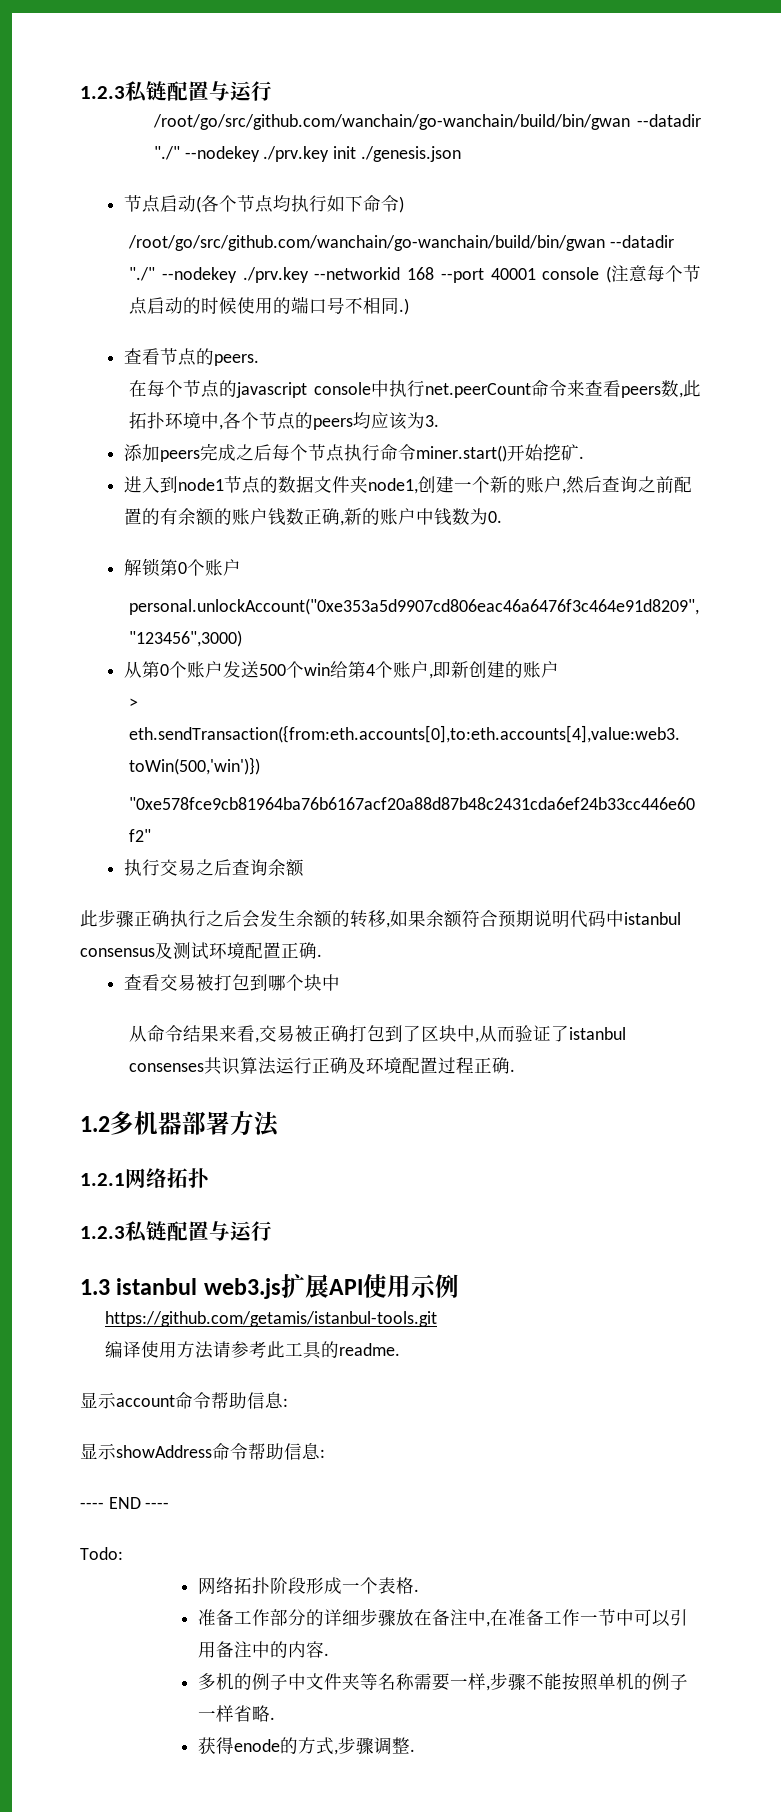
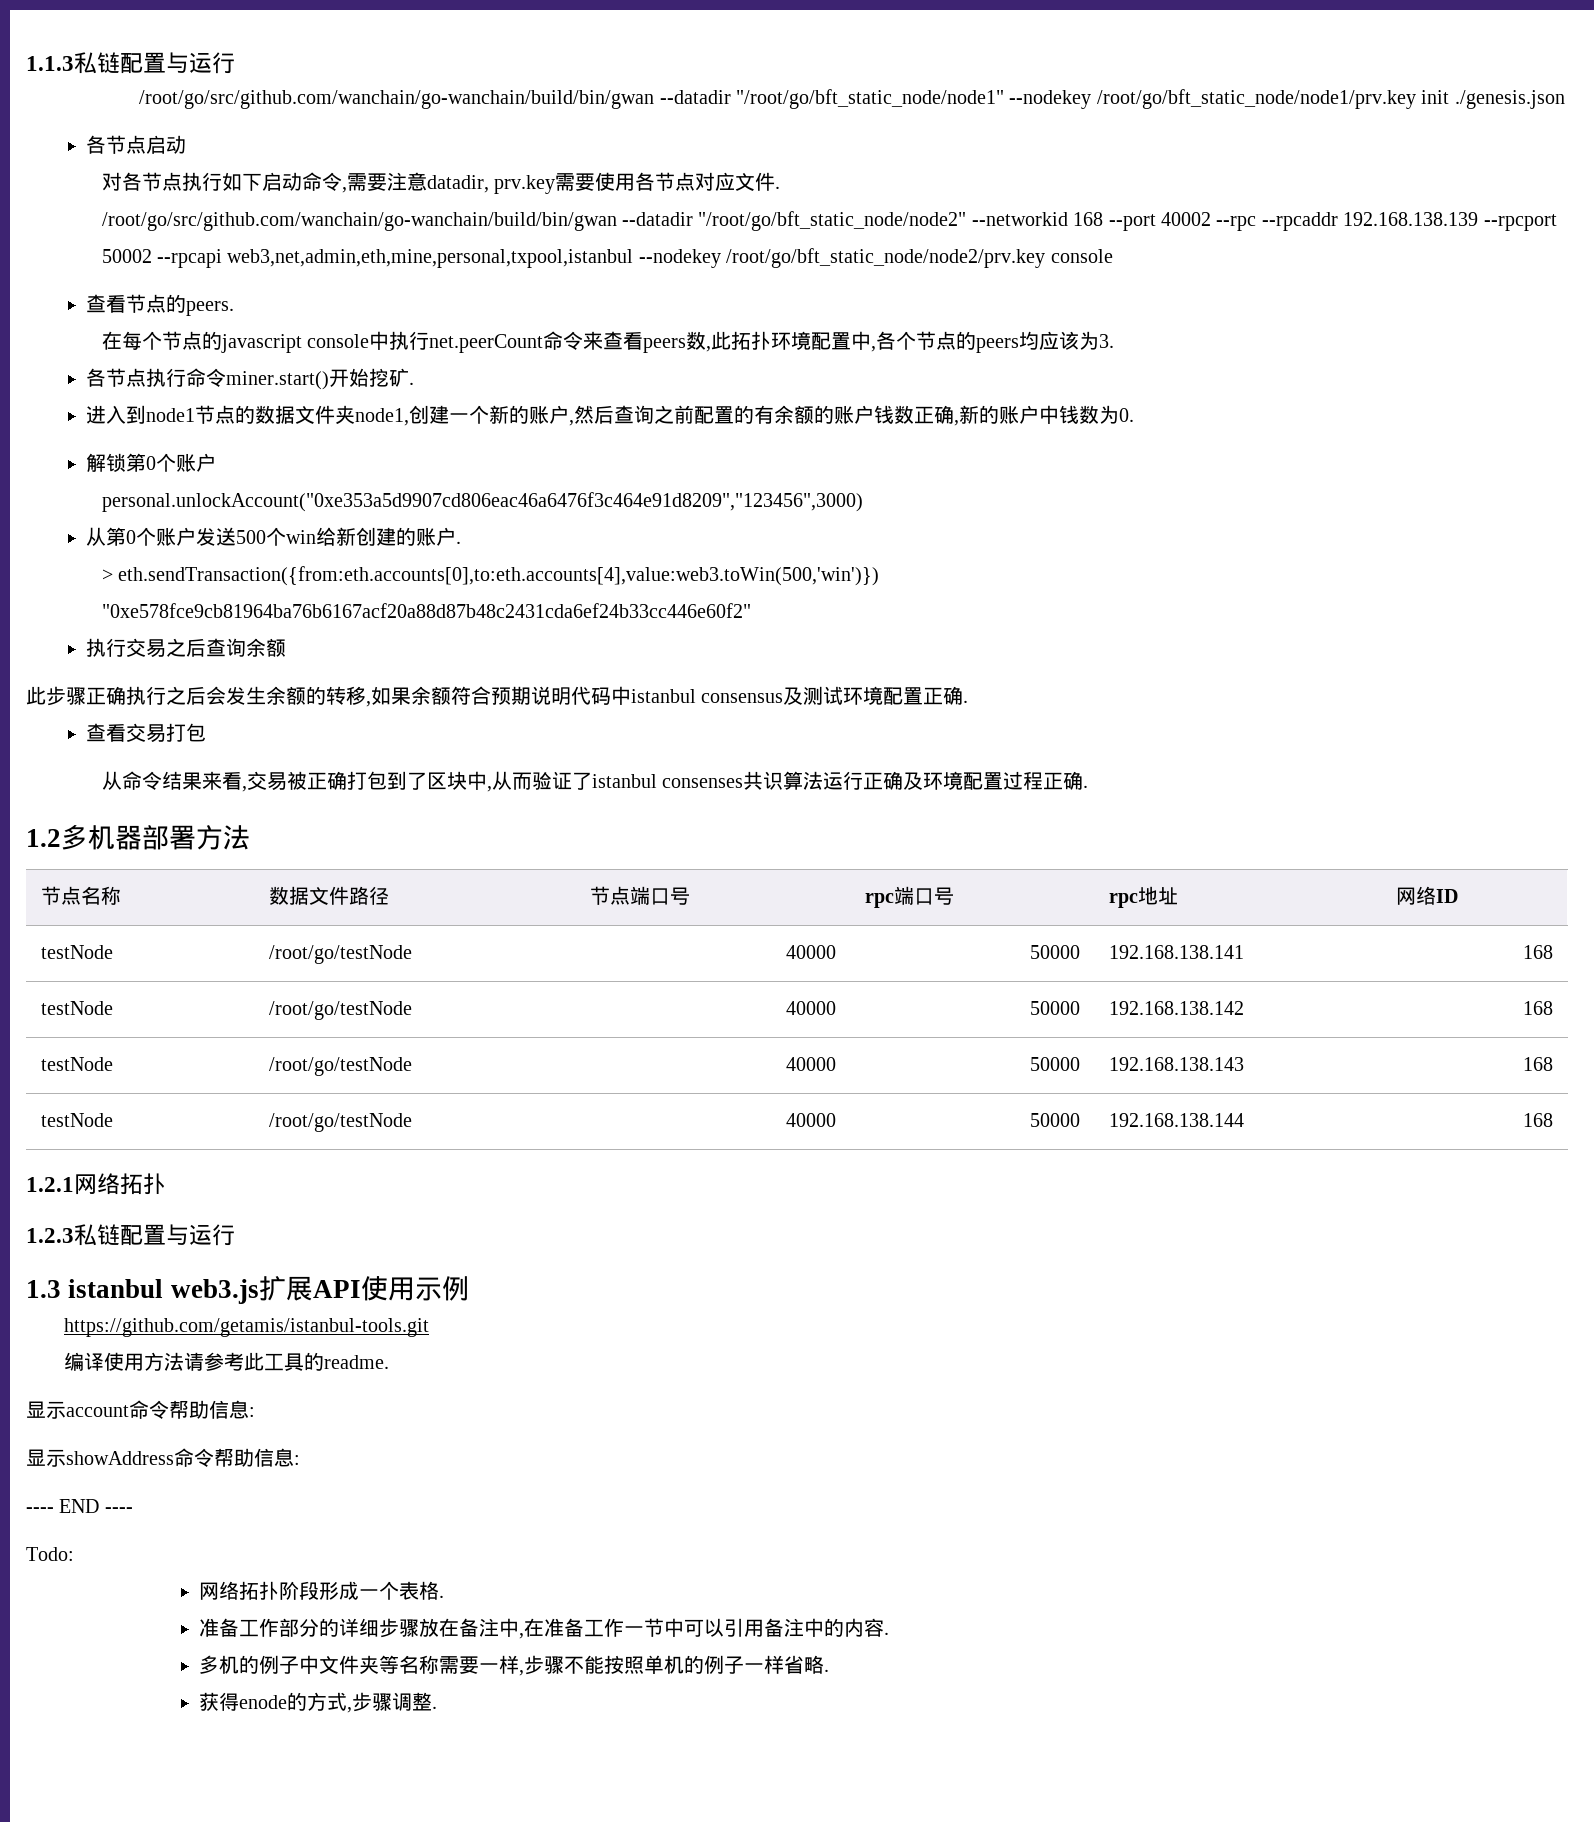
[80,86,125,99] 1.2.3 -> [26,56,74,71] 1.1.3
[153,146,330,162] "./" --nodekey ./prv.key -> [736,89,1416,109] "/root/go/bft_static_node/node1" --nodekey /root/go/bft_static_node/node1/prv.key
[123,195,404,213] [128,235,675,251] [129,265,702,283] [129,296,410,315] 节点启动(各个节点均执行如下命令) // /root/go/src/github.com/wanchain/go-wanchain/build/bin/gwan --datadir "./" --nodekey ./prv.key --networkid 168 --port 40001 console (注意每个节点启动的时候使用的端口号不相同.) -> [85,135,186,154] [101,172,780,194] [101,211,1557,231] [101,248,1113,268] 各节点启动 // 对各节点执行如下启动命令,需要注意datadir, prv.key需要使用各节点对应文件. // /root/go/src/github.com/wanchain/go-wanchain/build/bin/gwan --datadir "/root/go/bft_static_node/node2" --networkid 168 --port 40002 --rpc --rpcaddr 192.168.138.139 --rpcport 50002 --rpcapi web3,net,admin,eth,mine,personal,txpool,istanbul --nodekey /root/go/bft_static_node/node2/prv.key console
(202, 420) none -> [810,332,851,350] 配置
[123,443,308,462] 添加peers完成之后每个 -> [85,368,106,387] 各
[347,661,451,679] 第4个账户,即 -> (336, 536) none
(559, 669) none -> [455,541,461,544] .
[195,974,340,991] 被打包到哪个块中 -> [165,723,206,742] 打包
(280, 1124) none -> [41,886,122,905] [269,886,390,905] [590,886,691,905] [865,886,955,908] [1109,886,1179,908] [1396,886,1459,905] [41,945,114,959] [269,945,413,964] [785,945,836,959] [1029,945,1080,959] [1109,945,1245,959] [1522,945,1553,959] [41,1001,114,1015] [269,1001,413,1020] [785,1001,836,1015] [1029,1001,1080,1015] [1109,1001,1245,1015] [1522,1001,1553,1015] [41,1057,114,1071] [269,1057,413,1076] [785,1057,836,1071] [1029,1057,1080,1071] [1109,1057,1245,1071] [1522,1057,1553,1071] [41,1113,114,1127] [269,1113,413,1132] [785,1113,836,1127] [1029,1113,1080,1127] [1109,1113,1245,1127] [1522,1113,1553,1127] // 节点名称 | 数据文件路径 | 节点端口号 | rpc端口号 | rpc地址 | 网络ID // testNode | /root/go/testNode | 40000 | 50000 | 192.168.138.141 | 168 // testNode | /root/go/testNode | 40000 | 50000 | 192.168.138.142 | 168 // testNode | /root/go/testNode | 40000 | 50000 | 192.168.138.143 | 168 // testNode | /root/go/testNode | 40000 | 50000 | 192.168.138.144 | 168

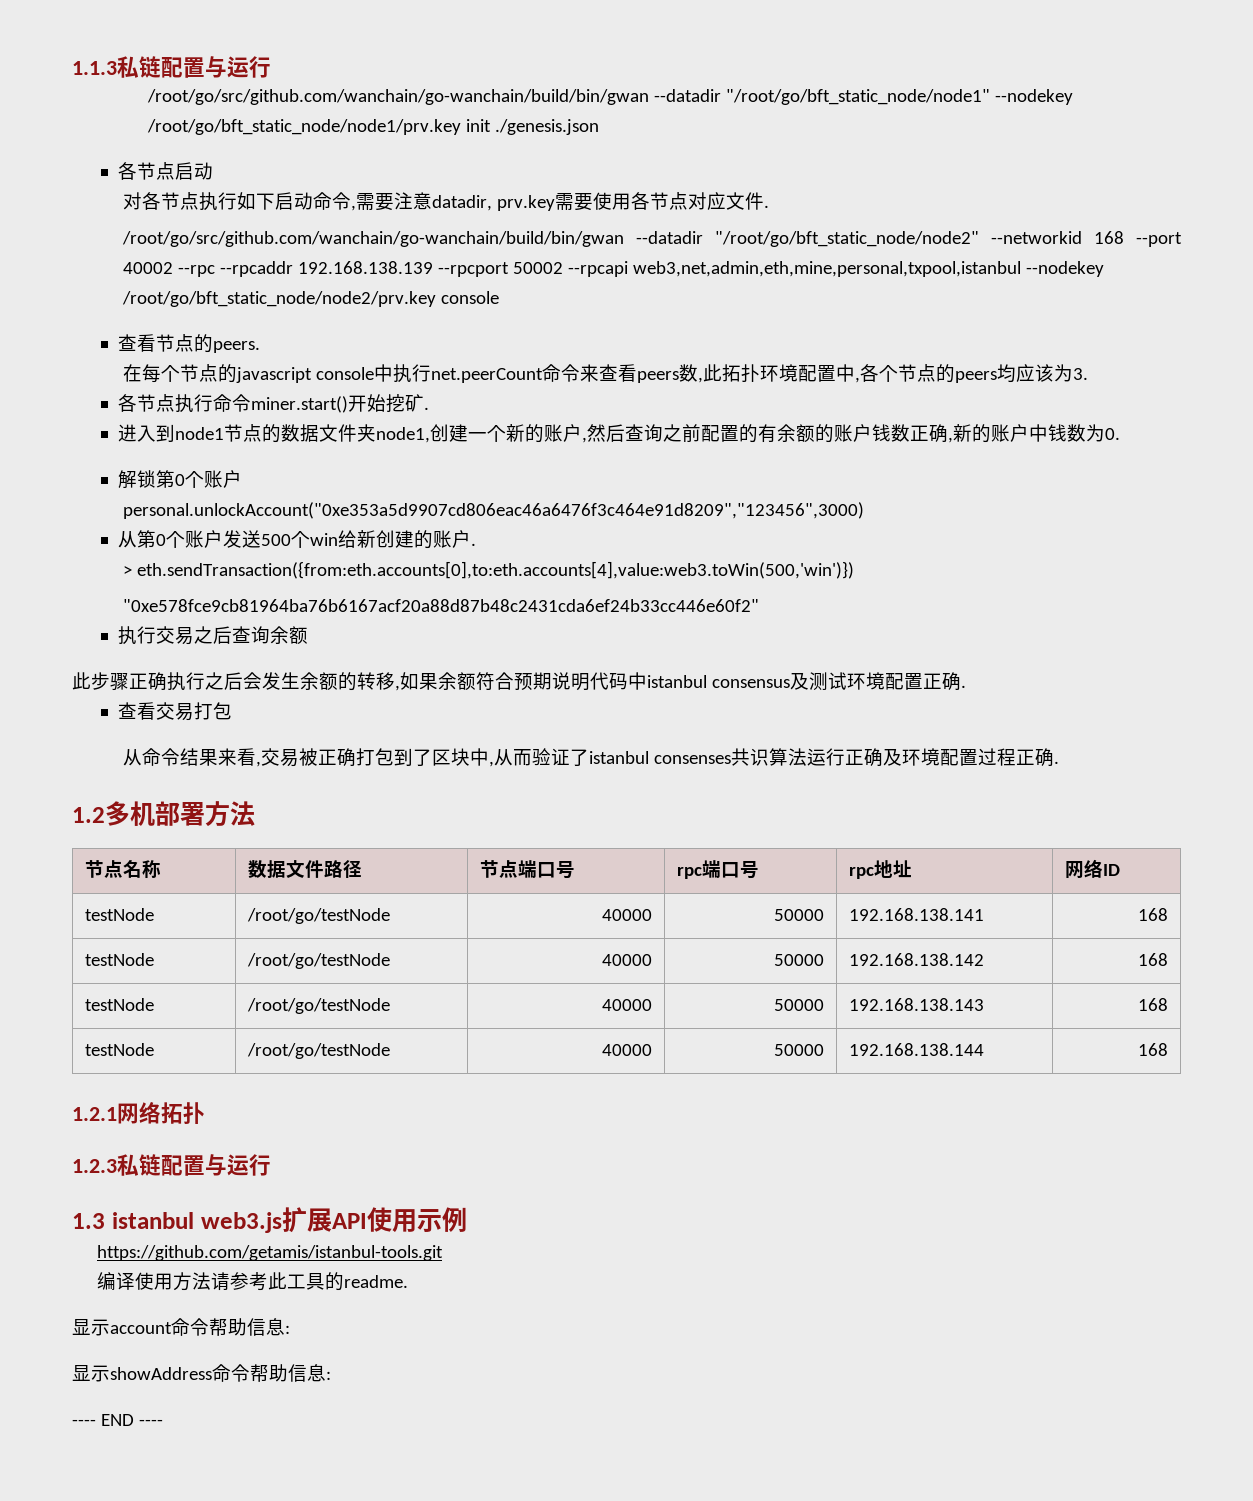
[115,825,142,850] 器 -> (155, 813) none
[26,1547,74,1561] [199,1581,445,1600] [199,1618,890,1639] [199,1655,830,1676] [199,1692,438,1713] // Todo: // 网络拓扑阶段形成一个表格. // 准备工作部分的详细步骤放在备注中,在准备工作一节中可以引用备注中的内容. // 多机的例子中文件夹等名称需要一样,步骤不能按照单机的例子一样省略. // 获得enode的方式,步骤调整. -> (163, 1422) none

